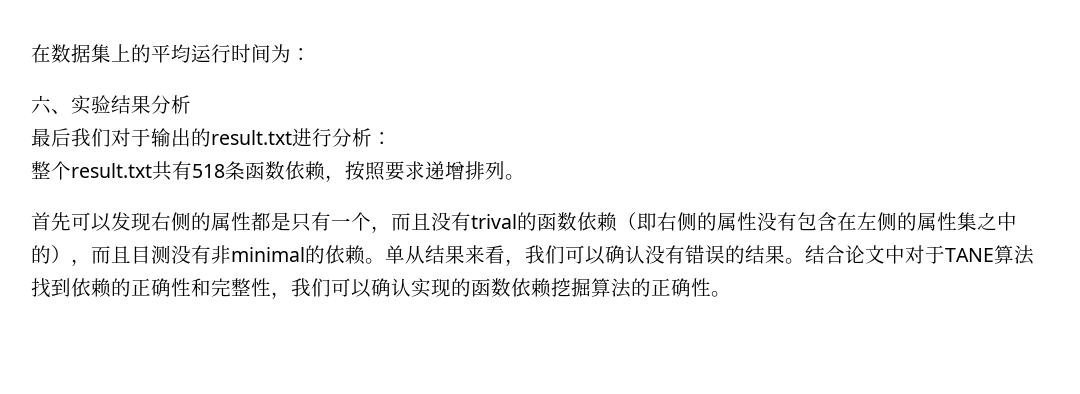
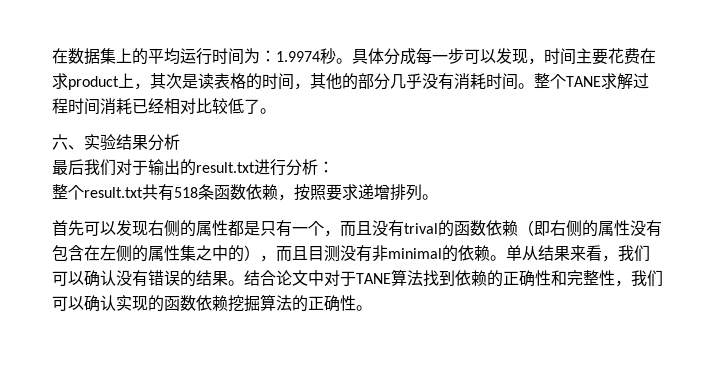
(311, 54) none -> [276,48,656,65] [52,73,649,90] [52,98,276,115] 1.9974秒。具体分成每一步可以发现，时间主要花费在求product上，其次是读表格的时间，其他的部分几乎没有消耗时间。整个TANE求解过程时间消耗已经相对比较低了。

